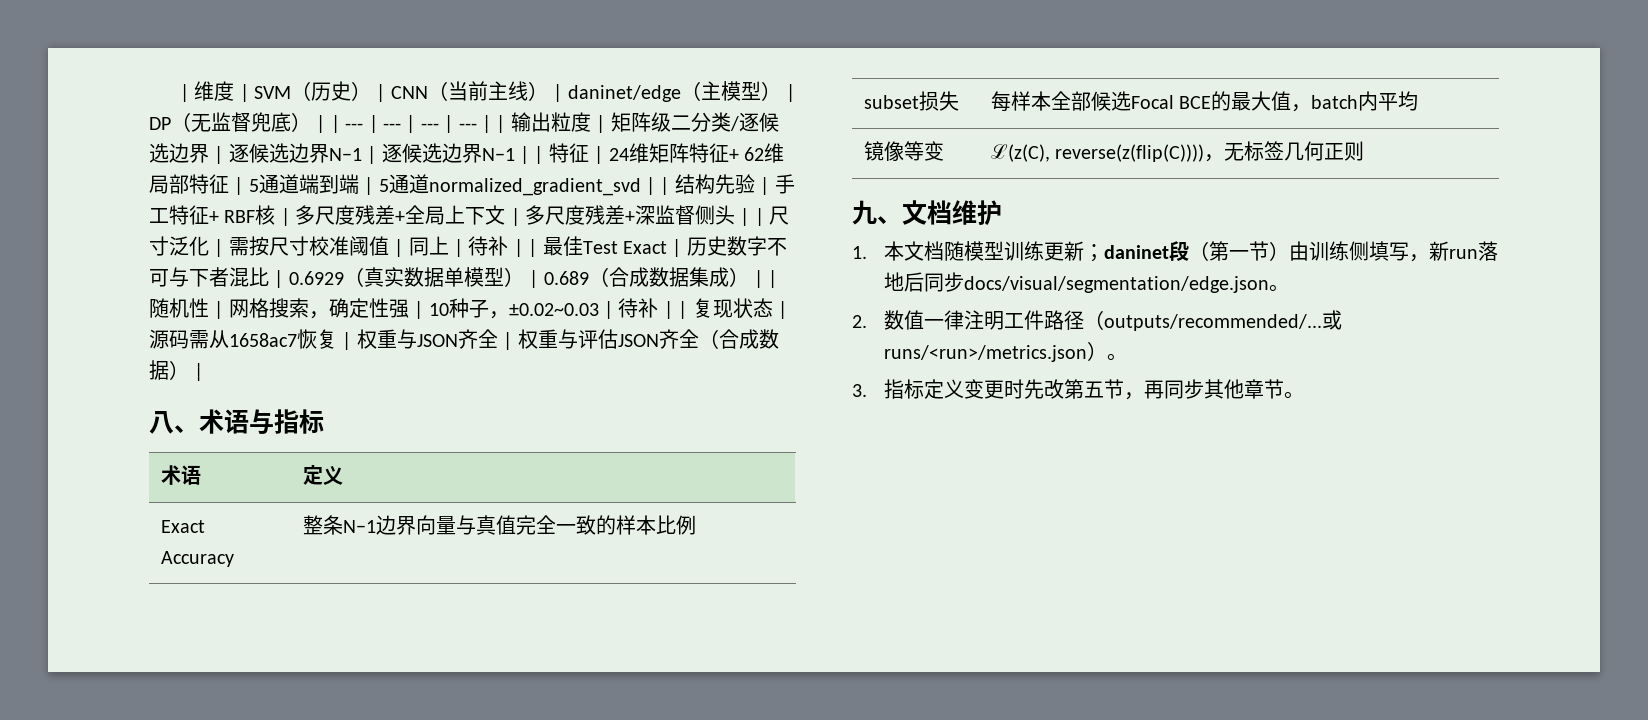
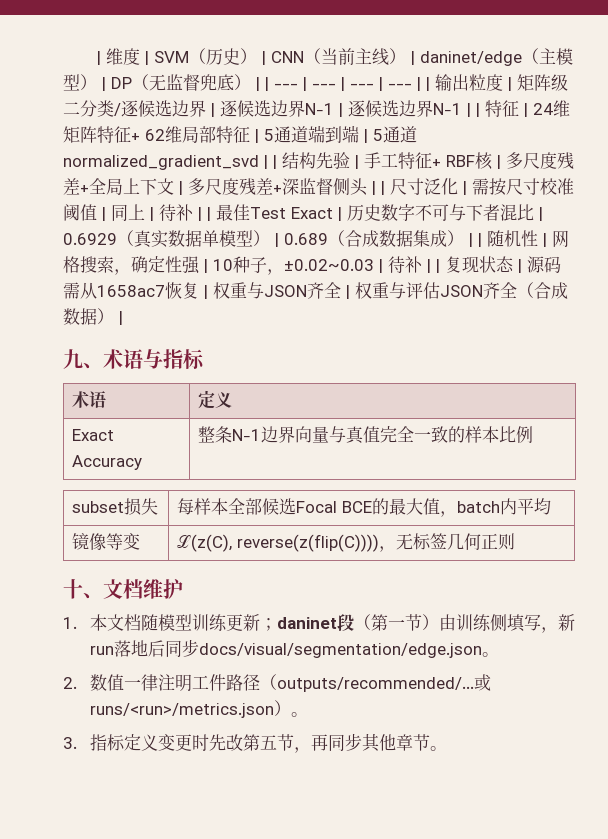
[149,411,174,434] 八 -> [63,349,83,369] 九
[852,200,877,225] 九 -> [63,579,83,599] 十

